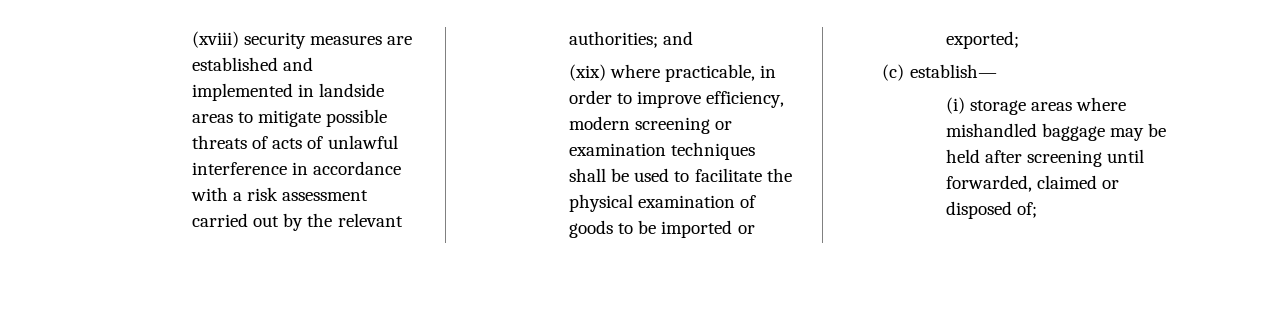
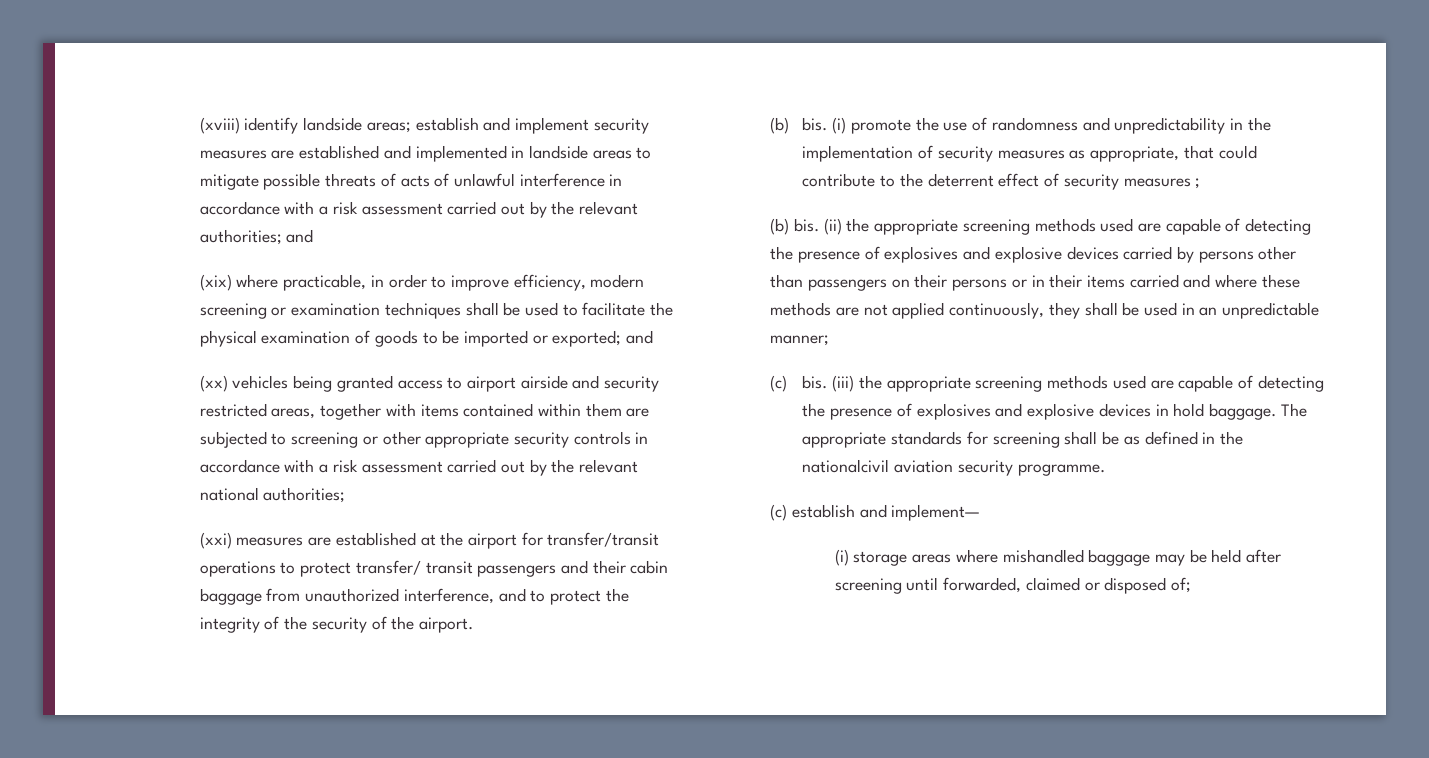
(239, 39) none -> [244,117,589,134] identify landside areas; establish and implement
[882,64,997,81] // (c) establish— -> [626,330,654,344] [199,375,660,392] [199,403,650,420] [199,431,649,448] [199,459,639,476] [199,487,346,503] [199,532,660,549] [199,560,669,577] [199,588,629,605] [199,616,473,633] [770,117,1271,134] [802,145,1257,162] [802,173,1201,190] [770,218,1312,235] [770,246,1297,263] [770,274,1300,291] [770,302,1320,319] [770,335,830,346] [770,375,1324,392] [802,403,1307,420] [802,431,1243,448] [802,459,1105,476] [770,504,980,521] and // (xx) vehicles being granted access to airport airside and security restricted areas, together with items contained within them are subjected to screening or other appropriate security controls in accordance with a risk assessment carried out by the relevant national authorities; // (xxi) measures are established at the airport for transfer/transit operations to protect transfer/ transit passengers and their cabin baggage from unauthorized interference, and to protect the integrity of the security of the airport. // (b) bis. (i) promote the use of randomness and unpredictability in the implementation of security measures as appropriate, that could contribute to the deterrent effect of security measures ; // (b) bis. (ii) the appropriate screening methods used are capable of detecting the presence of explosives and explosive devices carried by persons other than passengers on their persons or in their items carried and where these methods are not applied continuously, they shall be used in an unpredictable manner; // (c) bis. (iii) the appropriate screening methods used are capable of detecting the presence of explosives and explosive devices in hold baggage. The appropriate standards for screening shall be as defined in the nationalcivil aviation security programme. // (c) establish and implement—

